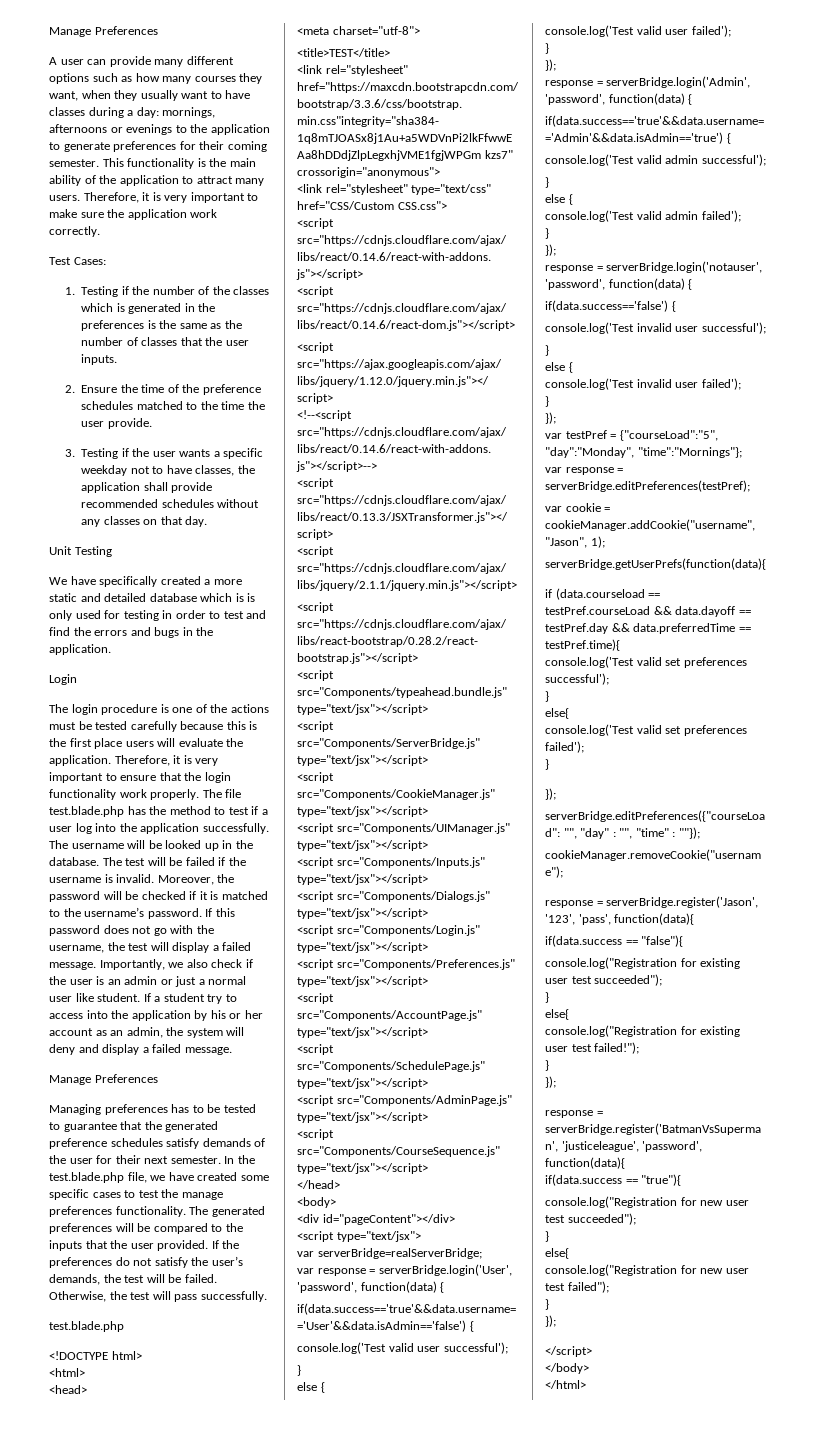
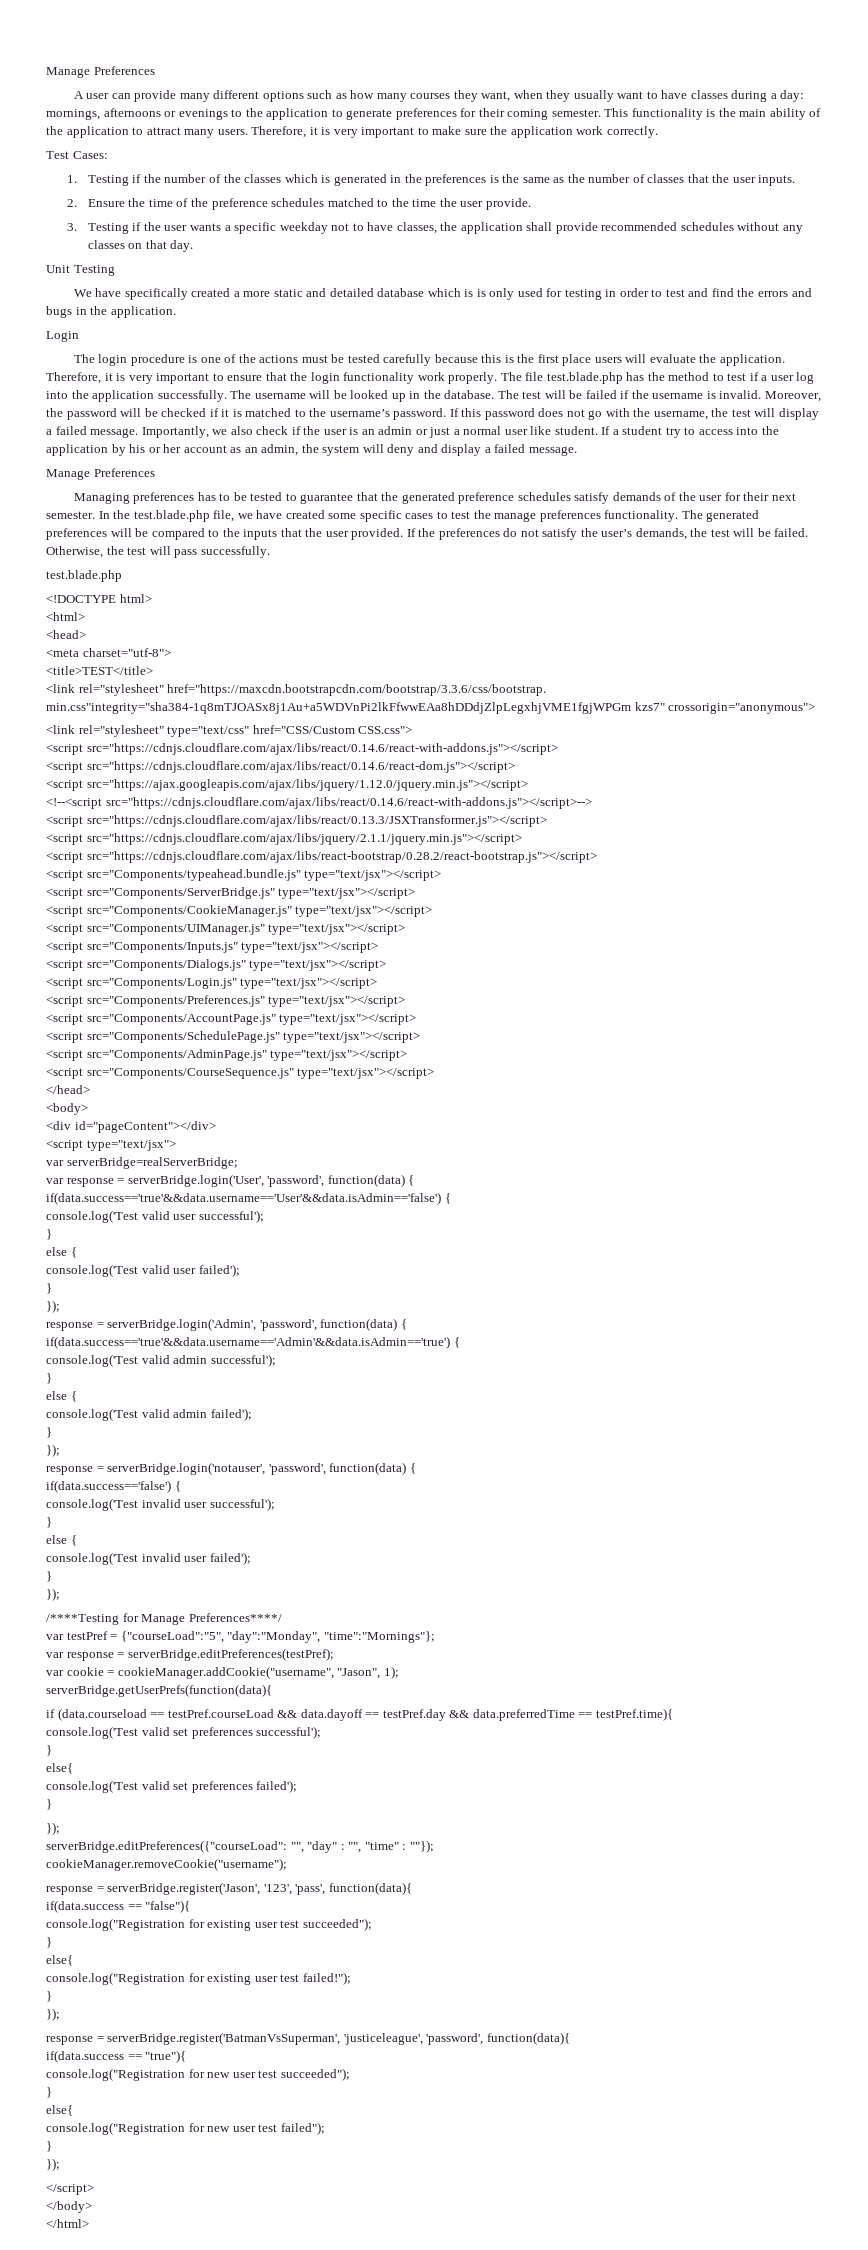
(556, 418) none -> [46,1613,282,1625] // /****Testing for Manage Preferences****/

